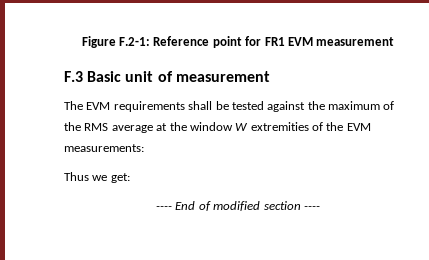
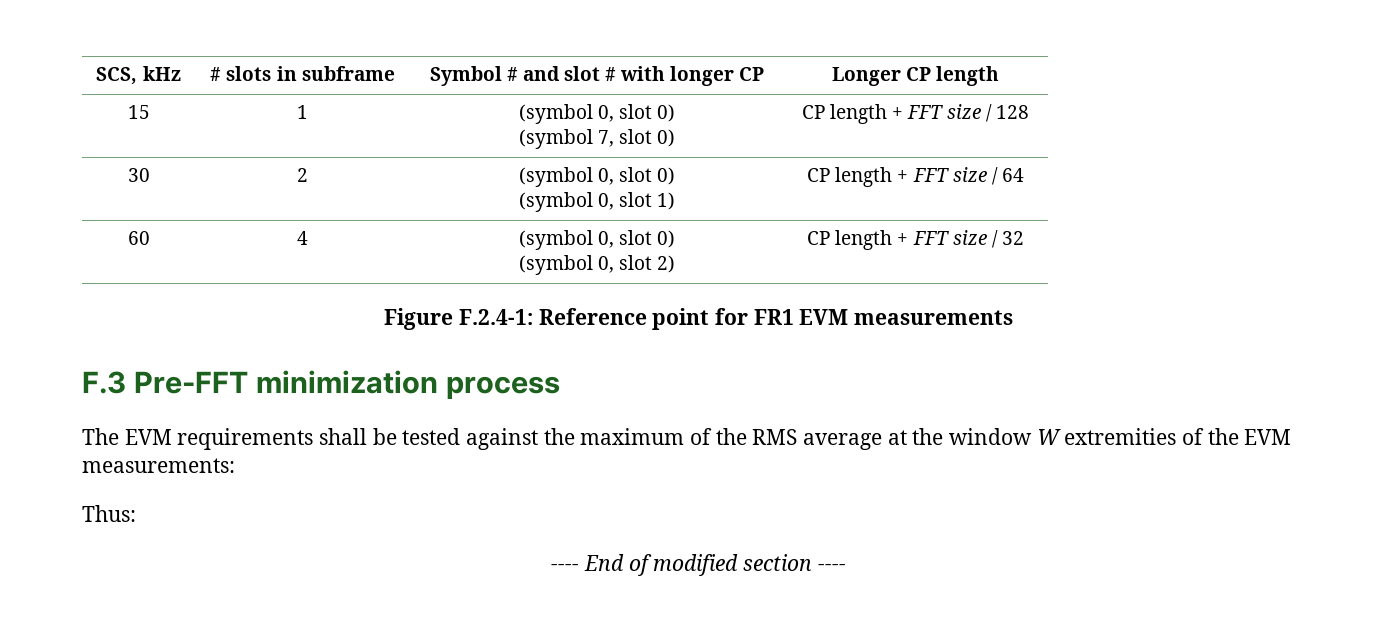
[81,36,151,48] Figure F.2-1: -> [96,66,181,85] [210,66,395,81] [429,66,765,86] [831,66,1000,86] [127,105,150,119] [297,105,308,119] [518,104,676,124] [518,129,676,149] [801,104,1030,124] [127,168,150,182] [297,168,308,182] [518,167,676,187] [518,192,676,212] [807,167,1024,187] [127,231,150,245] [297,231,308,245] [518,230,676,250] [518,255,676,275] [807,230,1024,250] [384,308,533,330] SCS, kHz | # slots in subframe | Symbol # and slot # with longer CP | Longer CP length // 15 | 1 | (symbol 0, slot 0) // (symbol 7, slot 0) | CP length + FFT size / 128 // 30 | 2 | (symbol 0, slot 0) // (symbol 0, slot 1) | CP length + FFT size / 64 // 60 | 4 | (symbol 0, slot 0) // (symbol 0, slot 2) | CP length + FFT size / 32 // Figure F.2.4-1:
[316,37,395,46] measurement -> [853,310,1013,325] measurements
[87,71,270,82] Basic unit of measurement -> [134,370,561,399] Pre-FFT minimization process
[64,172,130,183] Thus we get: -> [82,505,136,522] Thus:

